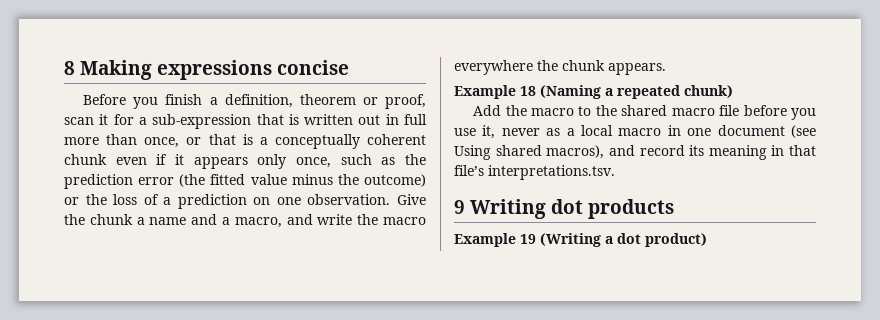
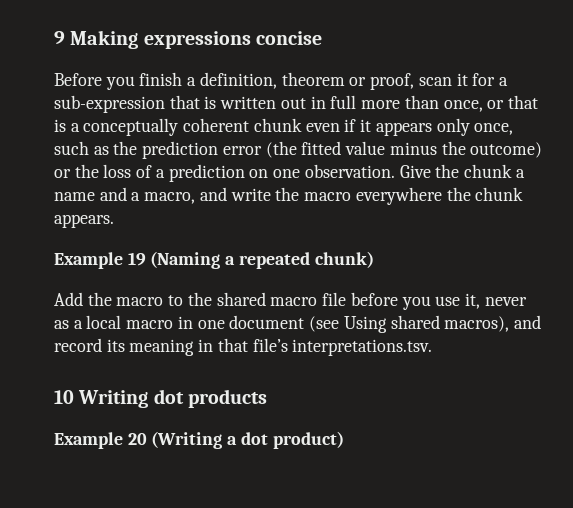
[64,61,75,75] 8 -> [54,31,65,45] 9
[520,86,536,96] 18 -> [127,252,146,266] 19
[454,200,465,214] 9 -> [54,390,74,404] 10
[520,234,536,244] 19 -> [127,433,147,445] 20

